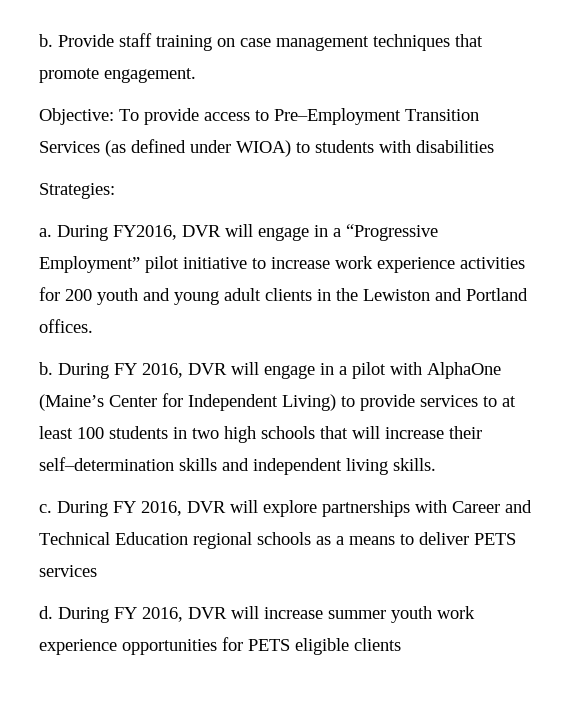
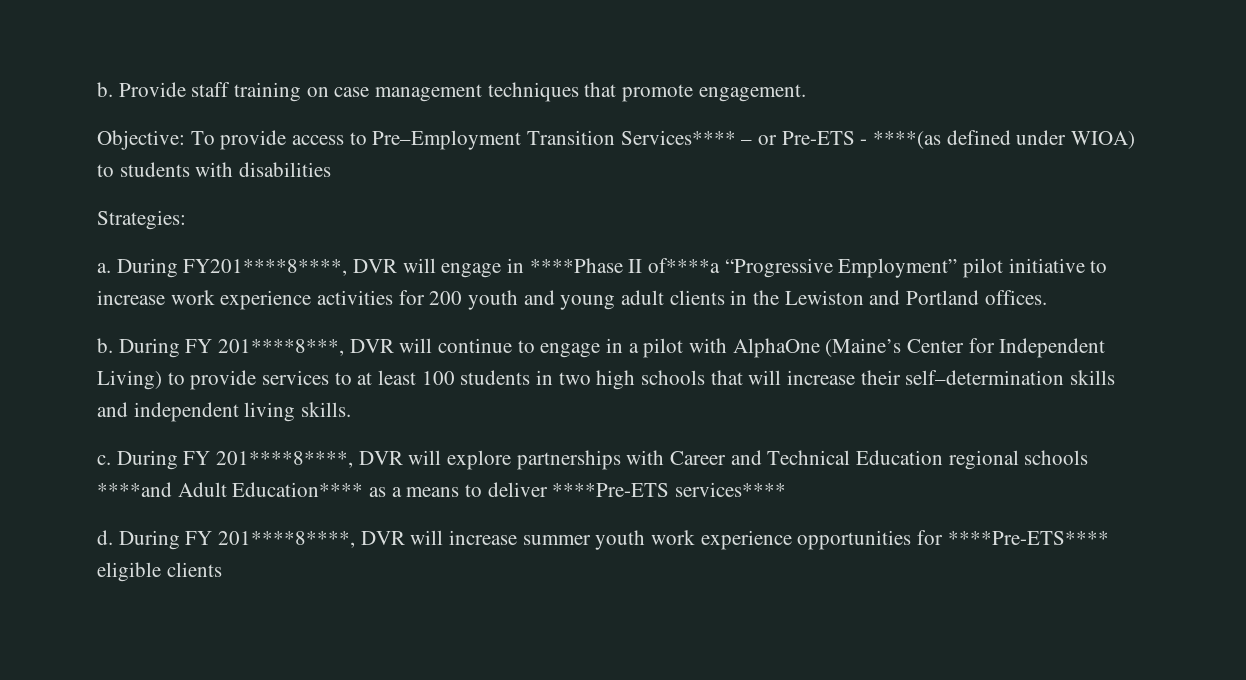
[39,140,126,157] Services (as -> [620,130,942,149] Services**** – or Pre-ETS - ****(as
[113,224,341,241] FY2016, DVR will engage in a -> [183,258,721,278] FY201****8****, DVR will engage in ****Phase II of****a
[142,362,259,378] 2016, DVR will -> [218,338,535,356] 201****8***, DVR will continue to
[141,501,182,516] 2016, -> [216,451,354,468] 201****8****,
(311, 538) none -> [97,482,364,497] ****and Adult Education****
[474,533,516,545] [39,565,97,577] PETS services -> [552,482,787,497] ****Pre-ETS services****
[142,607,183,622] 2016, -> [218,531,356,548] 201****8****,
[248,639,290,651] PETS -> [947,531,1109,545] ****Pre-ETS****

